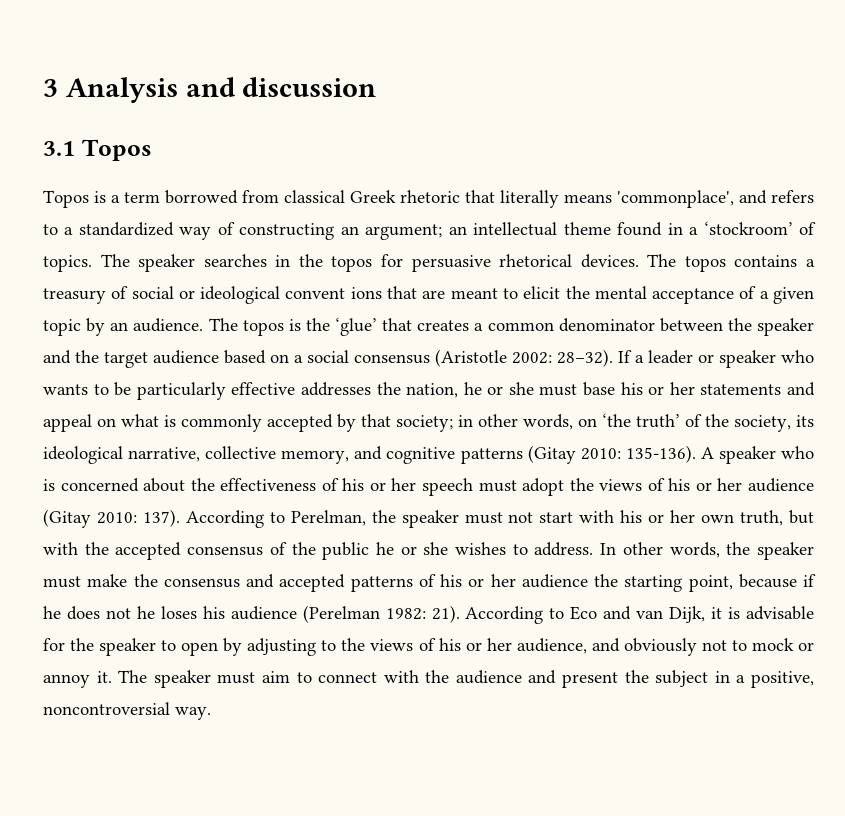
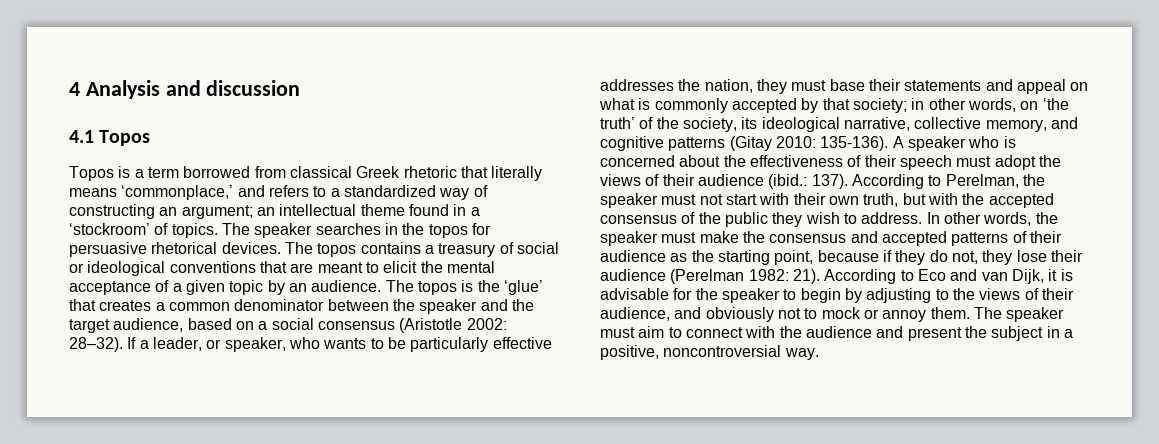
[43,79,58,97] 3 -> [69,82,80,96] 4
[43,141,75,156] 3.1 -> [69,130,94,143] 4.1
[617,190,734,208] 'commonplace', -> [121,185,234,200] ‘commonplace,’
[285,287,382,299] convent ions -> [169,261,256,273] conventions
[153,350,219,364] audience -> [113,318,184,332] audience,
[648,350,776,368] leader or speaker -> [152,337,286,352] leader, or speaker,
[463,382,695,396] he or she must base his or her -> [756,79,901,94] they must base their
[342,478,417,491] his or her -> [864,155,897,167] their
[668,478,814,492] [43,509,137,528] his or her audience (Gitay 2010: -> [662,174,808,189] their audience (ibid.:
[620,510,696,523] his or her -> [793,193,826,205] their
[375,542,507,555] he or she wishes -> [772,212,840,227] they wish
[440,574,588,588] his or her audience -> [1029,231,1062,243] [600,250,688,262] their audience as
[43,606,225,620] he does not he loses his -> [895,250,1083,265] they do not, they lose their
[181,642,219,656] open -> [800,288,841,303] begin
[438,638,512,651] his or her -> [1041,288,1074,300] their
[96,671,112,683] it. -> [930,307,970,319] them.

